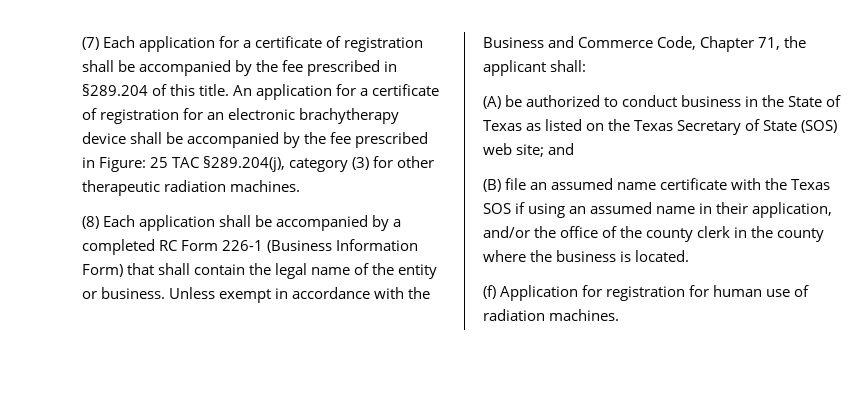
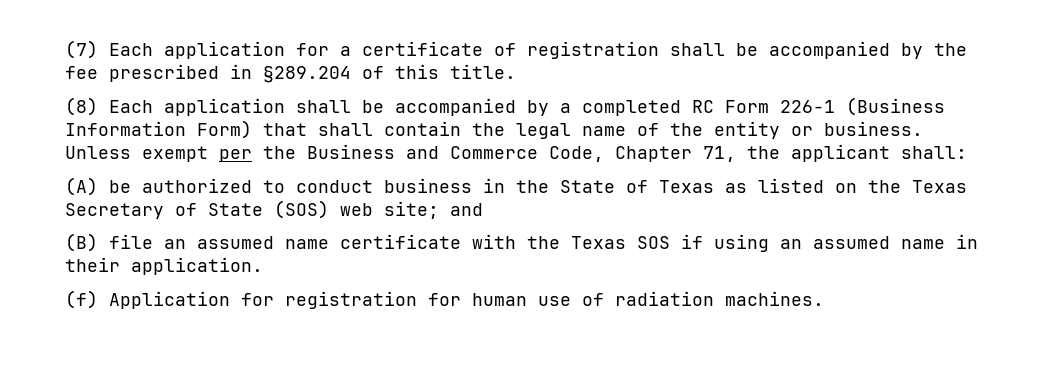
[233,84,440,100] [82,108,400,124] [82,132,429,148] [82,156,435,172] [82,180,301,196] An application for a certificate of registration for an electronic brachytherapy device shall be accompanied by the fee prescribed in Figure: 25 TAC §289.204(j), category (3) for other therapeutic radiation machines. -> (516, 71) none
[275,287,405,299] in accordance with -> [219,149,252,162] per
[752,202,833,218] [483,226,825,242] [483,250,690,262] application, and/or the office of the county clerk in the county where the business is located. -> [131,257,263,275] application.

